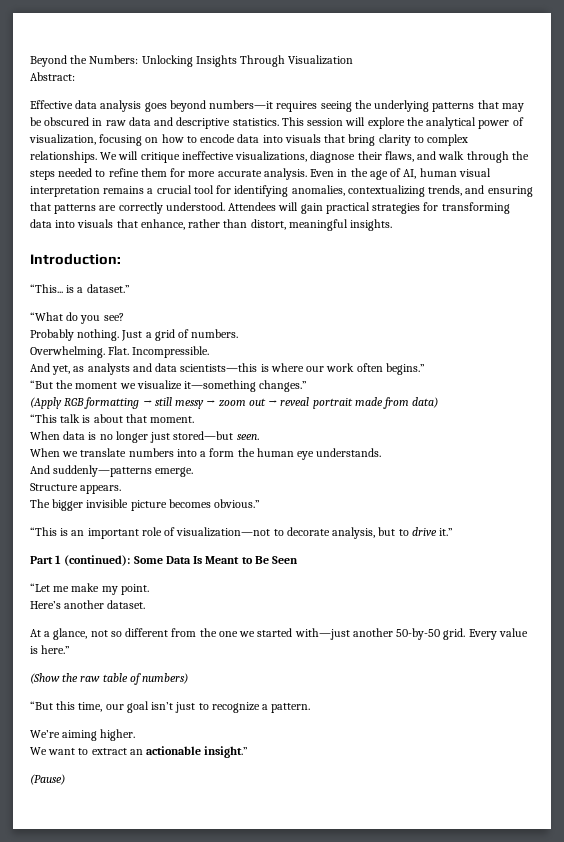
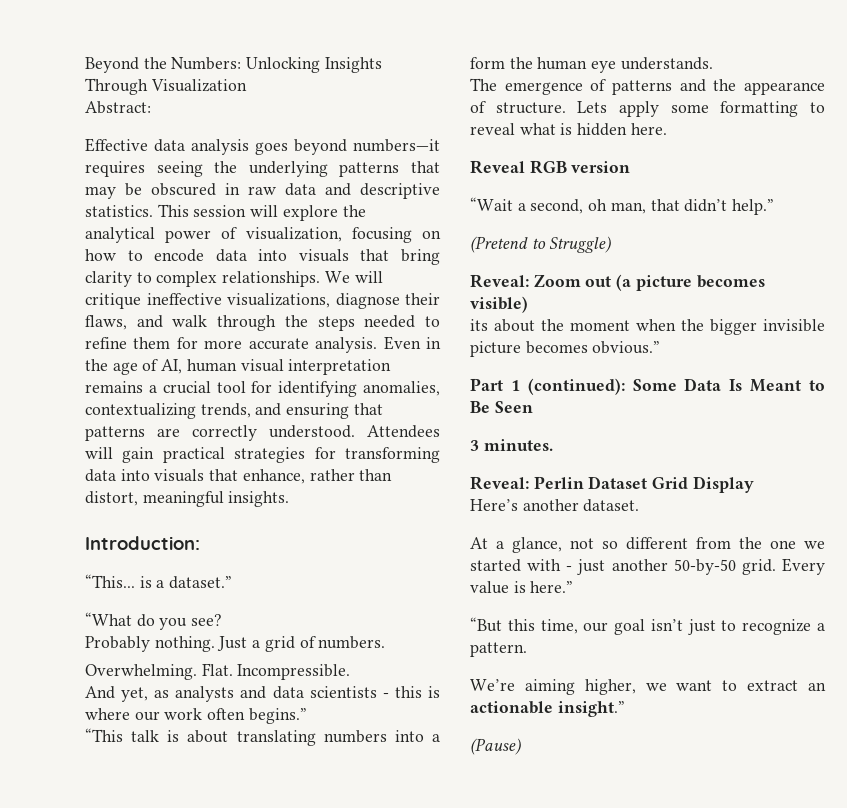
[180,363,258,372] scientists—this -> [309,686,422,698] scientists - this
[30,380,308,392] [30,397,439,409] [30,414,195,423] [30,431,259,443] [30,448,127,457] “But the moment we visualize it—something changes.” // (Apply RGB formatting → still messy → zoom out → reveal portrait made from data) // “This talk is about that moment. // When data is no longer just stored—but seen. // When we translate -> [85,728,316,746] “This talk is about translating
[30,465,194,477] [30,483,122,494] [30,499,50,508] And suddenly—patterns emerge. // Structure appears. // The -> [470,78,825,95] [470,101,825,117] [470,123,667,136] [470,160,631,174] [470,197,775,215] [470,236,612,253] [470,274,765,291] [470,296,528,313] [470,319,704,332] The emergence of patterns and the appearance of structure. Lets apply some formatting to reveal what is hidden here. // Reveal RGB version // “Wait a second, oh man, that didn’t help.” // (Pretend to Struggle) // Reveal: Zoom out (a picture becomes visible) // its about the moment when the
[30,527,454,539] // “This is an important role of visualization—not to decorate analysis, but to drive it.” -> (661, 347) none
[30,583,149,595] “Let me make my point. -> [470,439,553,451] [470,476,754,493] 3 minutes. // Reveal: Perlin Dataset Grid Display
[294,628,350,640] with—just -> [527,559,606,575] with - just
[30,673,189,685] // (Show the raw table of numbers) -> (574, 587) none
[100,729,136,741] [30,747,47,755] higher. // We -> [584,679,667,695] higher, we

